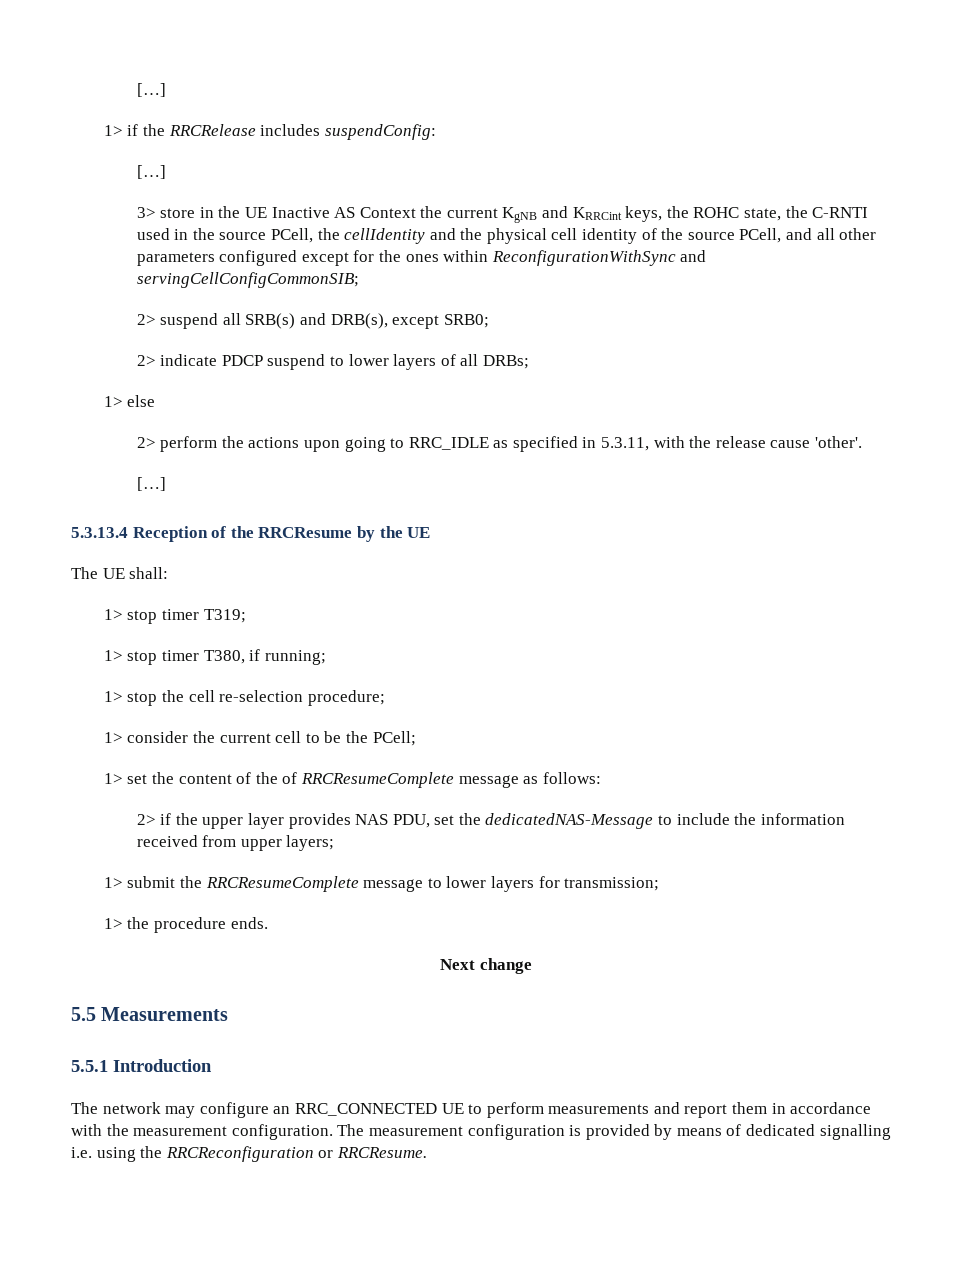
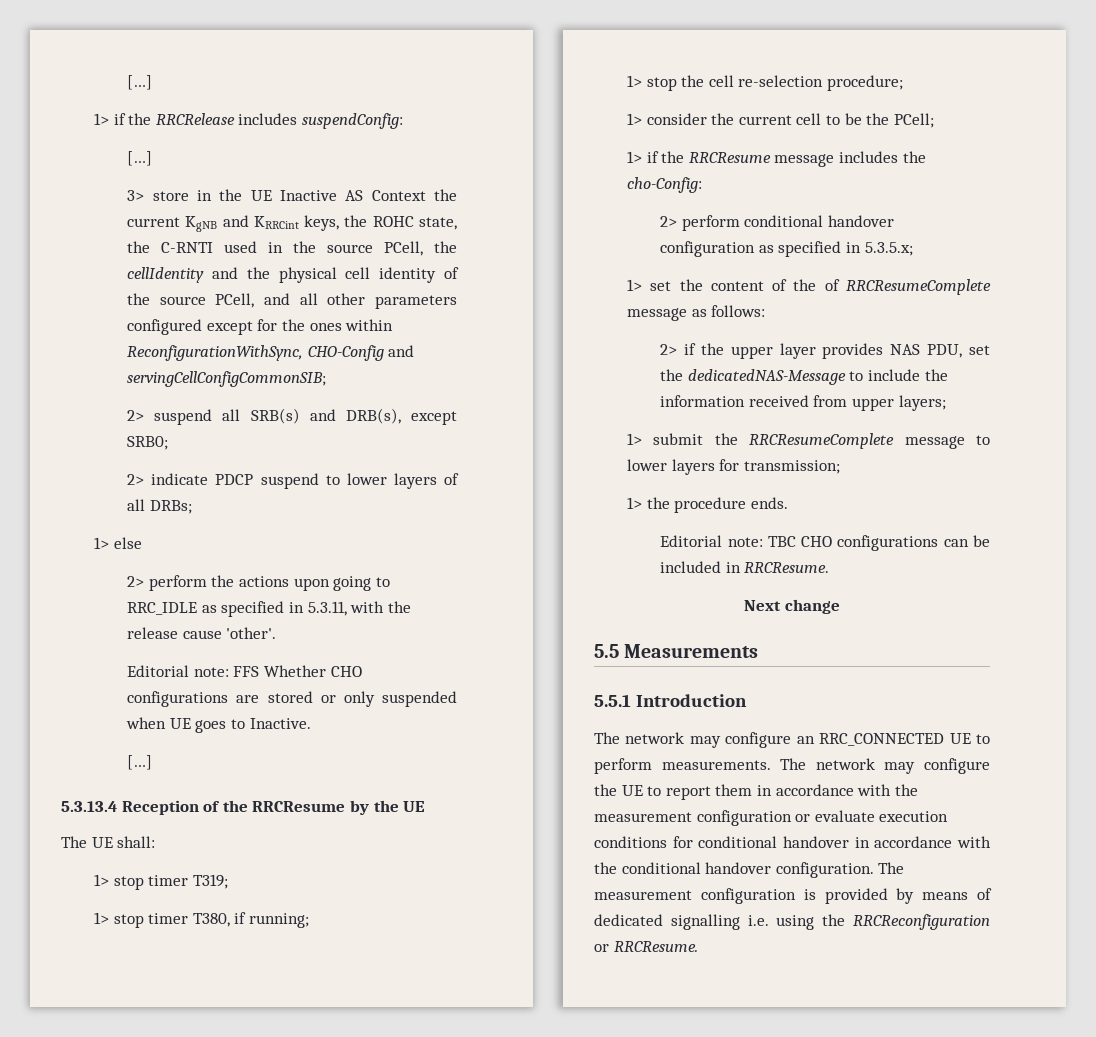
[491,250,676,266] ReconfigurationWithSync -> [127,345,384,361] ReconfigurationWithSync, CHO-Config
(862, 442) none -> [127,665,362,677] [127,691,458,707] [126,717,311,733] // Editorial note: FFS Whether CHO configurations are stored or only suspended when UE goes to Inactive.
(416, 738) none -> [627,151,926,167] [627,177,703,193] [660,215,894,231] [660,241,913,257] // 1> if the RRCResume message includes the cho-Config: // 2> perform conditional handover configuration as specified in 5.3.5.x;
(268, 923) none -> [660,535,990,551] [660,561,830,573] // Editorial note: TBC CHO configurations can be included in RRCResume.
[548,1102,680,1114] measurements and -> [661,758,990,774] [594,784,662,796] measurements. The network may configure the UE to
(228, 1131) none -> [696,810,949,826] [594,836,991,848] [594,862,772,874] configuration or evaluate execution conditions for conditional handover in accordance with the conditional handover

